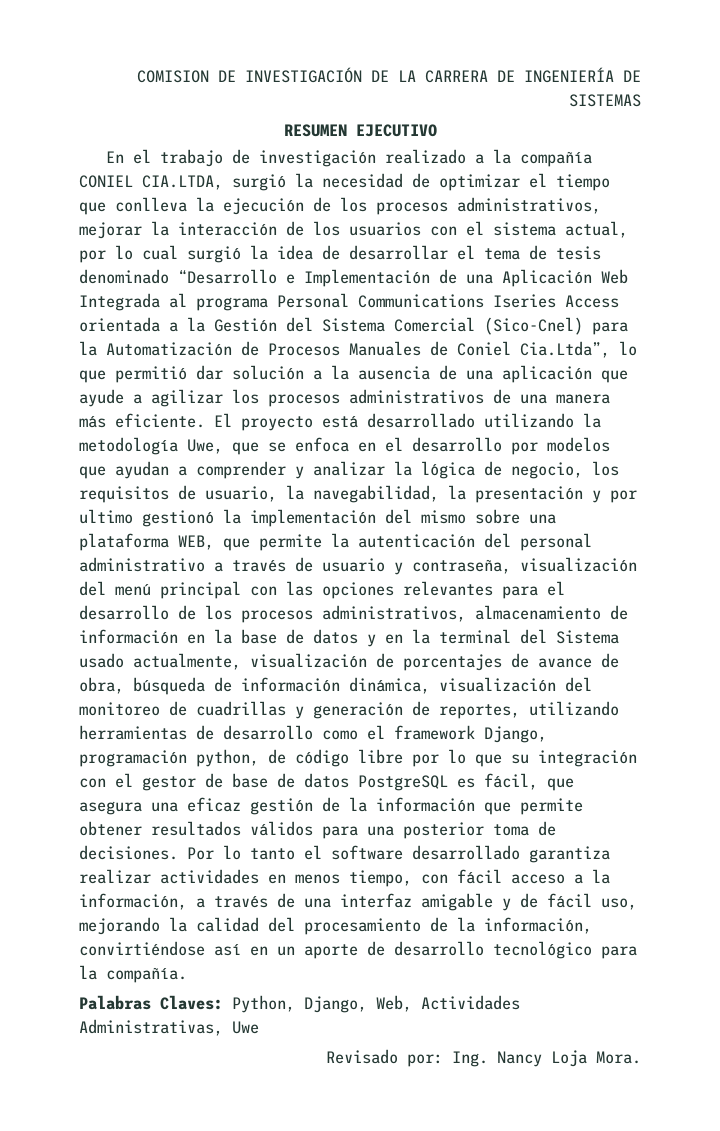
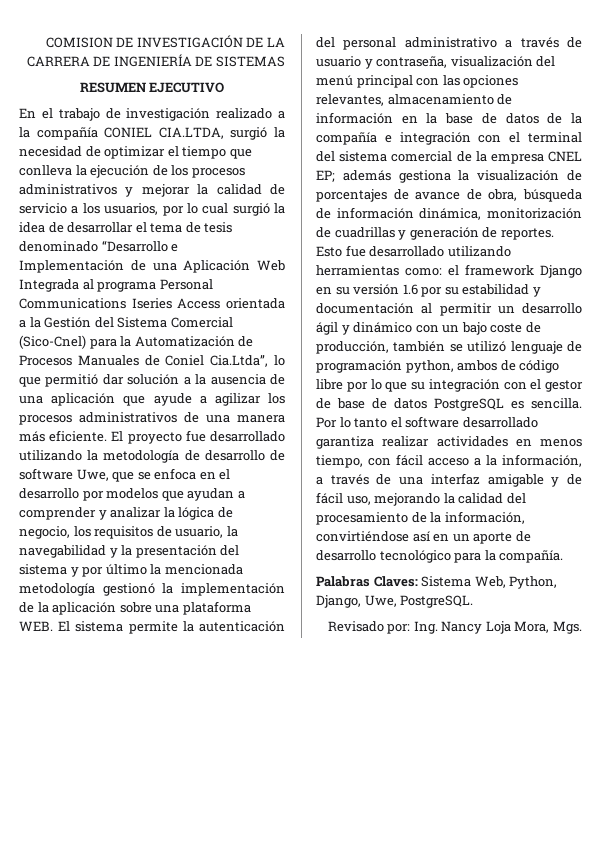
[457,197,601,214] [79,221,628,239] administrativos, mejorar la interacción de los usuarios con el sistema actual, -> [19,184,285,197] [19,203,159,215] administrativos y mejorar la calidad de servicio a los usuarios,
[322,416,358,428] está -> [185,430,206,442] fue
(178, 446) none -> [184,450,285,461] [19,468,73,480] de desarrollo de software
[313,485,637,503] [79,509,556,527] [79,533,250,551] navegabilidad, la presentación y por ultimo gestionó la implementación del mismo sobre una plataforma WEB, que -> [19,545,240,558] [19,564,243,577] [19,583,285,596] [19,601,251,615] [19,621,124,632] navegabilidad y la presentación del sistema y por último la mencionada metodología gestionó la implementación de la aplicación sobre una plataforma WEB. El sistema
[403,581,565,599] [79,605,466,623] relevantes para el desarrollo de los procesos administrativos, -> [316,94,384,106] relevantes,
[367,629,619,647] [79,653,241,670] y en la terminal del Sistema usado actualmente, -> [547,113,582,124] [316,132,582,145] [316,151,582,164] [316,170,470,183] de la compañía e integración con el terminal del sistema comercial de la empresa CNEL EP; además gestiona la
[439,677,592,692] [79,702,160,716] visualización del monitoreo -> [487,208,582,219] monitorización
[439,701,619,719] [79,725,547,743] reportes, utilizando herramientas de desarrollo como el framework Django, -> [500,228,554,240] [316,245,511,257] [316,264,582,278] [316,284,541,297] [316,303,582,316] [316,322,541,335] [316,341,582,354] reportes. Esto fue desarrollado utilizando herramientas como: el framework Django en su versión 1.6 por su estabilidad y documentación al permitir un desarrollo ágil y dinámico con un bajo coste de producción, también se utilizó lenguaje de
(259, 758) none -> [457,360,498,371] ambos
[484,773,574,791] [79,797,583,815] [79,821,556,839] [79,845,178,860] fácil, que asegura una eficaz gestión de la información que permite obtener resultados válidos para una posterior toma de decisiones. -> [531,398,582,409] sencilla.
[232,995,520,1013] [79,1019,259,1036] Python, Django, Web, Actividades Administrativas, Uwe -> [421,576,558,589] [316,595,474,608] Sistema Web, Python, Django, Uwe, PostgreSQL.
[596,1051,641,1064] Mora. -> [514,621,582,634] Mora, Mgs.

